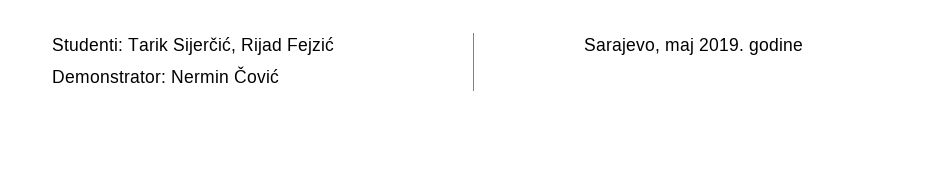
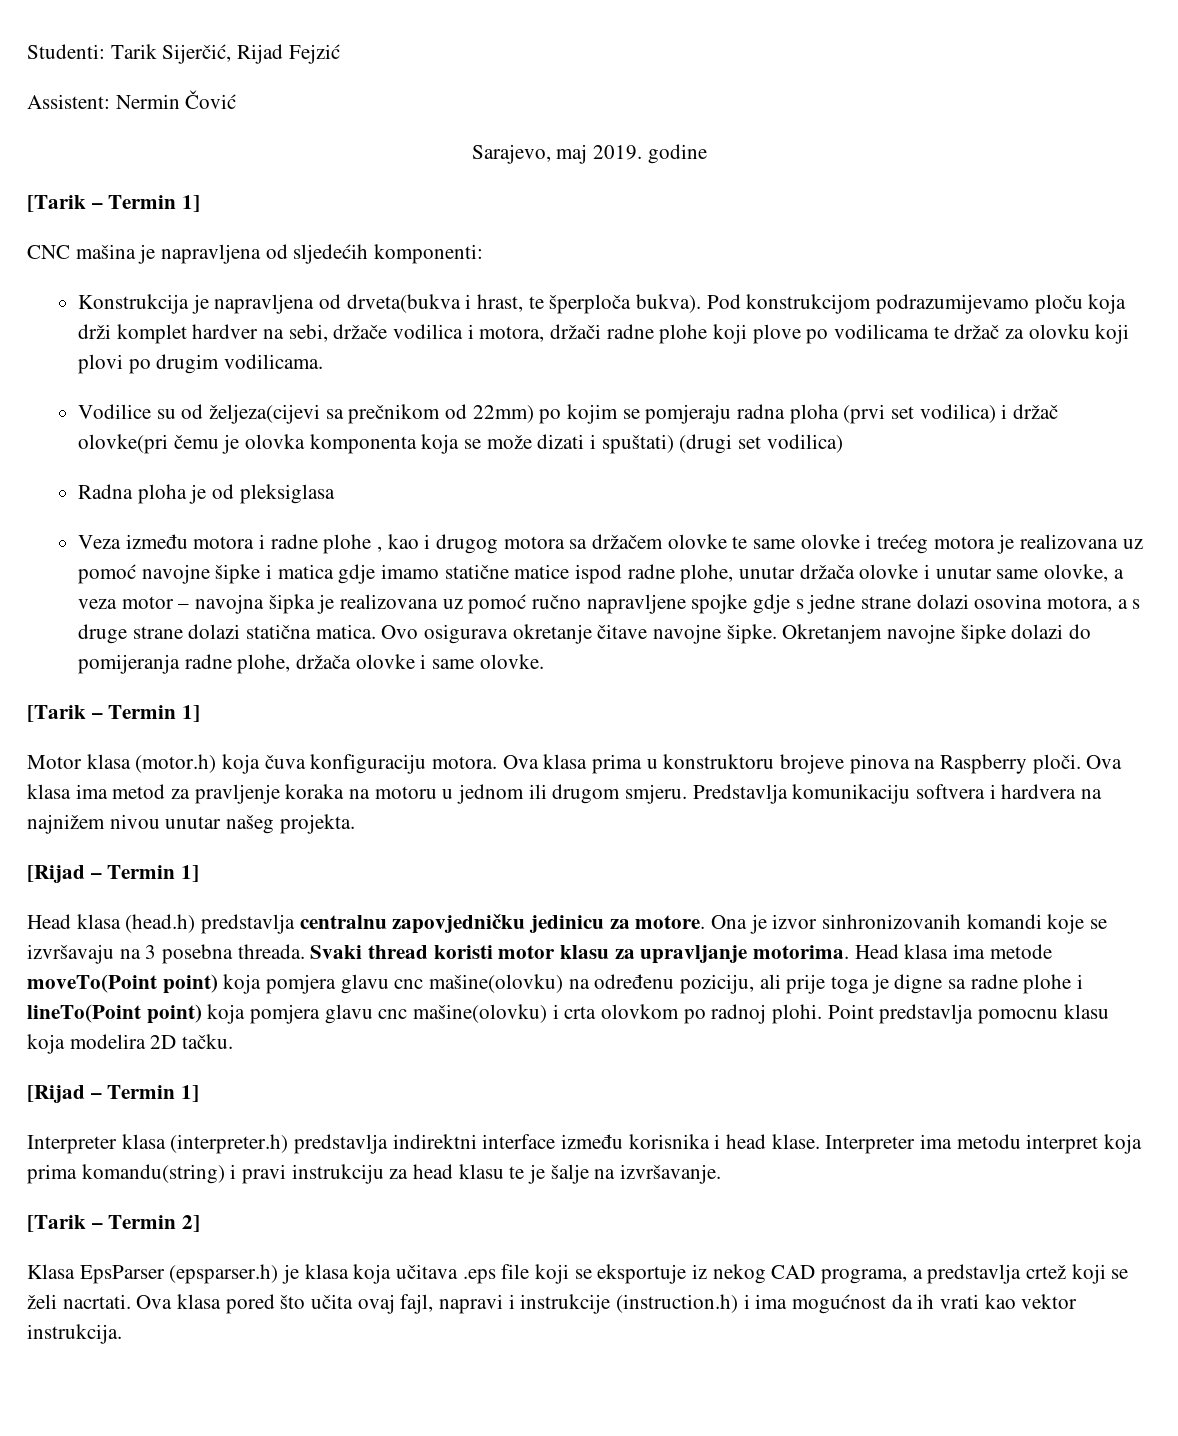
[52,70,166,83] Demonstrator: -> [27,94,110,109] Assistent:
(803, 46) none -> [27,195,201,212] [27,244,484,264] [78,294,1127,314] [78,324,1130,344] [78,354,324,374] [78,404,1059,424] [78,434,843,454] [78,484,335,504] [78,534,1143,554] [78,564,1124,584] [78,594,1141,614] [78,624,1092,644] [78,654,544,674] [27,705,201,722] [27,754,1123,774] [27,784,1103,804] [27,814,355,834] [27,865,200,883] [27,914,1108,934] [27,944,1052,964] [27,974,1084,994] [27,1004,1109,1024] [27,1034,234,1054] [27,1085,200,1103] [27,1134,1143,1154] [27,1164,722,1184] [27,1215,201,1232] [27,1264,1129,1284] [27,1294,1078,1314] [27,1324,122,1344] // [Tarik – Termin 1] // CNC mašina je napravljena od sljedećih komponenti: // Konstrukcija je napravljena od drveta(bukva i hrast, te šperploča bukva). Pod konstrukcijom podrazumijevamo ploču koja drži komplet hardver na sebi, držače vodilica i motora, držači radne plohe koji plove po vodilicama te držač za olovku koji plovi po drugim vodilicama. // Vodilice su od željeza(cijevi sa prečnikom od 22mm) po kojim se pomjeraju radna ploha (prvi set vodilica) i držač olovke(pri čemu je olovka komponenta koja se može dizati i spuštati) (drugi set vodilica) // Radna ploha je od pleksiglasa // Veza između motora i radne plohe , kao i drugog motora sa držačem olovke te same olovke i trećeg motora je realizovana uz pomoć navojne šipke i matica gdje imamo statične matice ispod radne plohe, unutar držača olovke i unutar same olovke, a veza motor – navojna šipka je realizovana uz pomoć ručno napravljene spojke gdje s jedne strane dolazi osovina motora, a s druge strane dolazi statična matica. Ovo osigurava okretanje čitave navojne šipke. Okretanjem navojne šipke dolazi do pomijeranja radne plohe, držača olovke i same olovke. // [Tarik – Termin 1] // Motor klasa (motor.h) koja čuva konfiguraciju motora. Ova klasa prima u konstruktoru brojeve pinova na Raspberry ploči. Ova klasa ima metod za pravljenje koraka na motoru u jednom ili drugom smjeru. Predstavlja komunikaciju softvera i hardvera na najnižem nivou unutar našeg projekta. // [Rijad – Termin 1] // Head klasa (head.h) predstavlja centralnu zapovjedničku jedinicu za motore. Ona je izvor sinhronizovanih komandi koje se izvršavaju na 3 posebna threada. Svaki thread koristi motor klasu za upravljanje motorima. Head klasa ima metode moveTo(Point point) koja pomjera glavu cnc mašine(olovku) na određenu poziciju, ali prije toga je digne sa radne plohe i lineTo(Point point) koja pomjera glavu cnc mašine(olovku) i crta olovkom po radnoj plohi. Point predstavlja pomocnu klasu koja modelira 2D tačku. // [Rijad – Termin 1] // Interpreter klasa (interpreter.h) predstavlja indirektni interface između korisnika i head klase. Interpreter ima metodu interpret koja prima komandu(string) i pravi instrukciju za head klasu te je šalje na izvršavanje. // [Tarik – Termin 2] // Klasa EpsParser (epsparser.h) je klasa koja učitava .eps file koji se eksportuje iz nekog CAD programa, a predstavlja crtež koji se želi nacrtati. Ova klasa pored što učita ovaj fajl, napravi i instrukcije (instruction.h) i ima mogućnost da ih vrati kao vektor instrukcija.

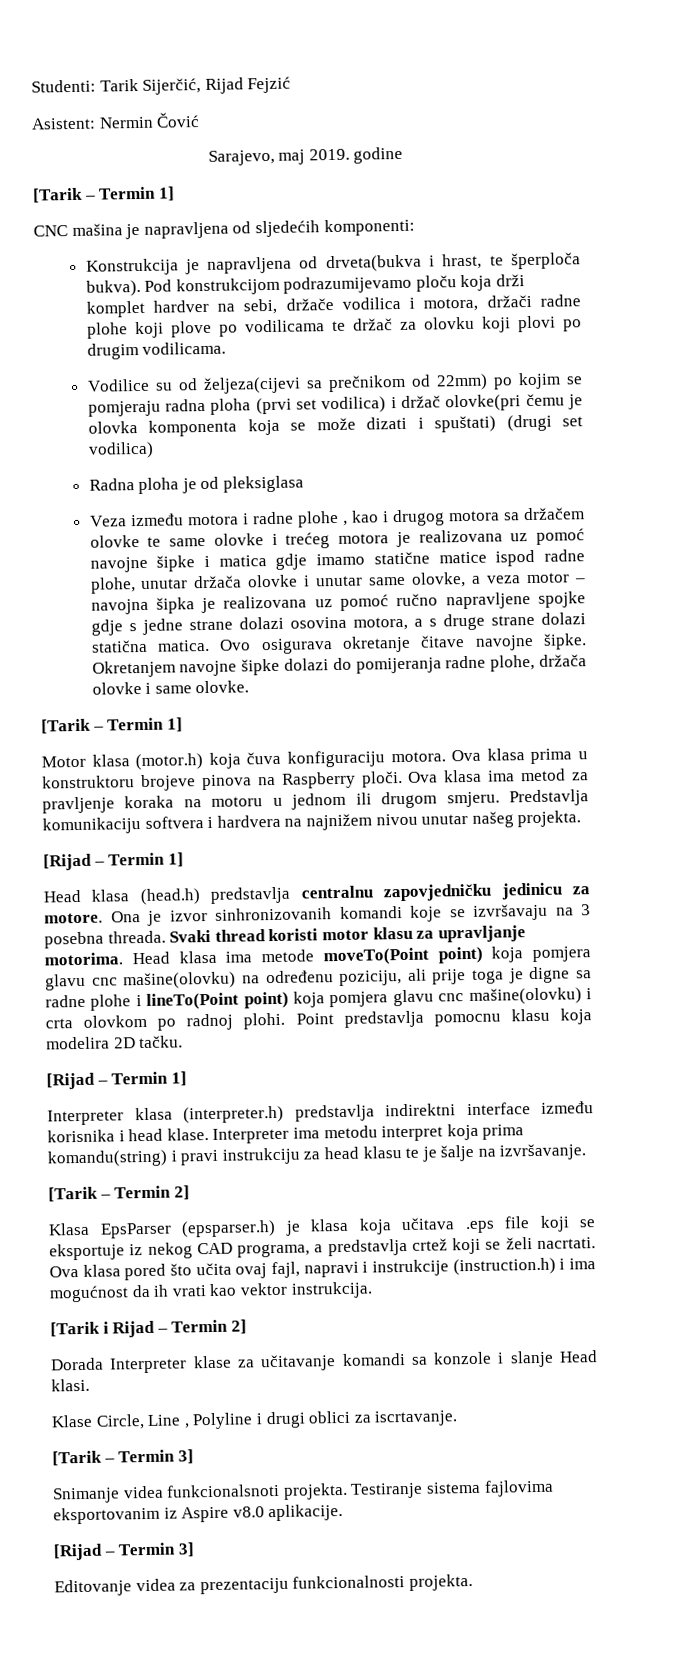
[27,94,110,109] Assistent: -> [31,117,96,130] Asistent:
(122, 1334) none -> [50,1319,247,1338] [50,1350,599,1374] [51,1378,90,1392] [51,1410,459,1430] [52,1449,194,1466] [52,1479,554,1504] [53,1503,344,1525] [53,1542,195,1561] [54,1574,473,1597] // [Tarik i Rijad – Termin 2] // Dorada Interpreter klase za učitavanje komandi sa konzole i slanje Head klasi. // Klase Circle, Line , Polyline i drugi oblici za iscrtavanje. // [Tarik – Termin 3] // Snimanje videa funkcionalsnoti projekta. Testiranje sistema fajlovima eksportovanim iz Aspire v8.0 aplikacije. // [Rijad – Termin 3] // Editovanje videa za prezentaciju funkcionalnosti projekta.

